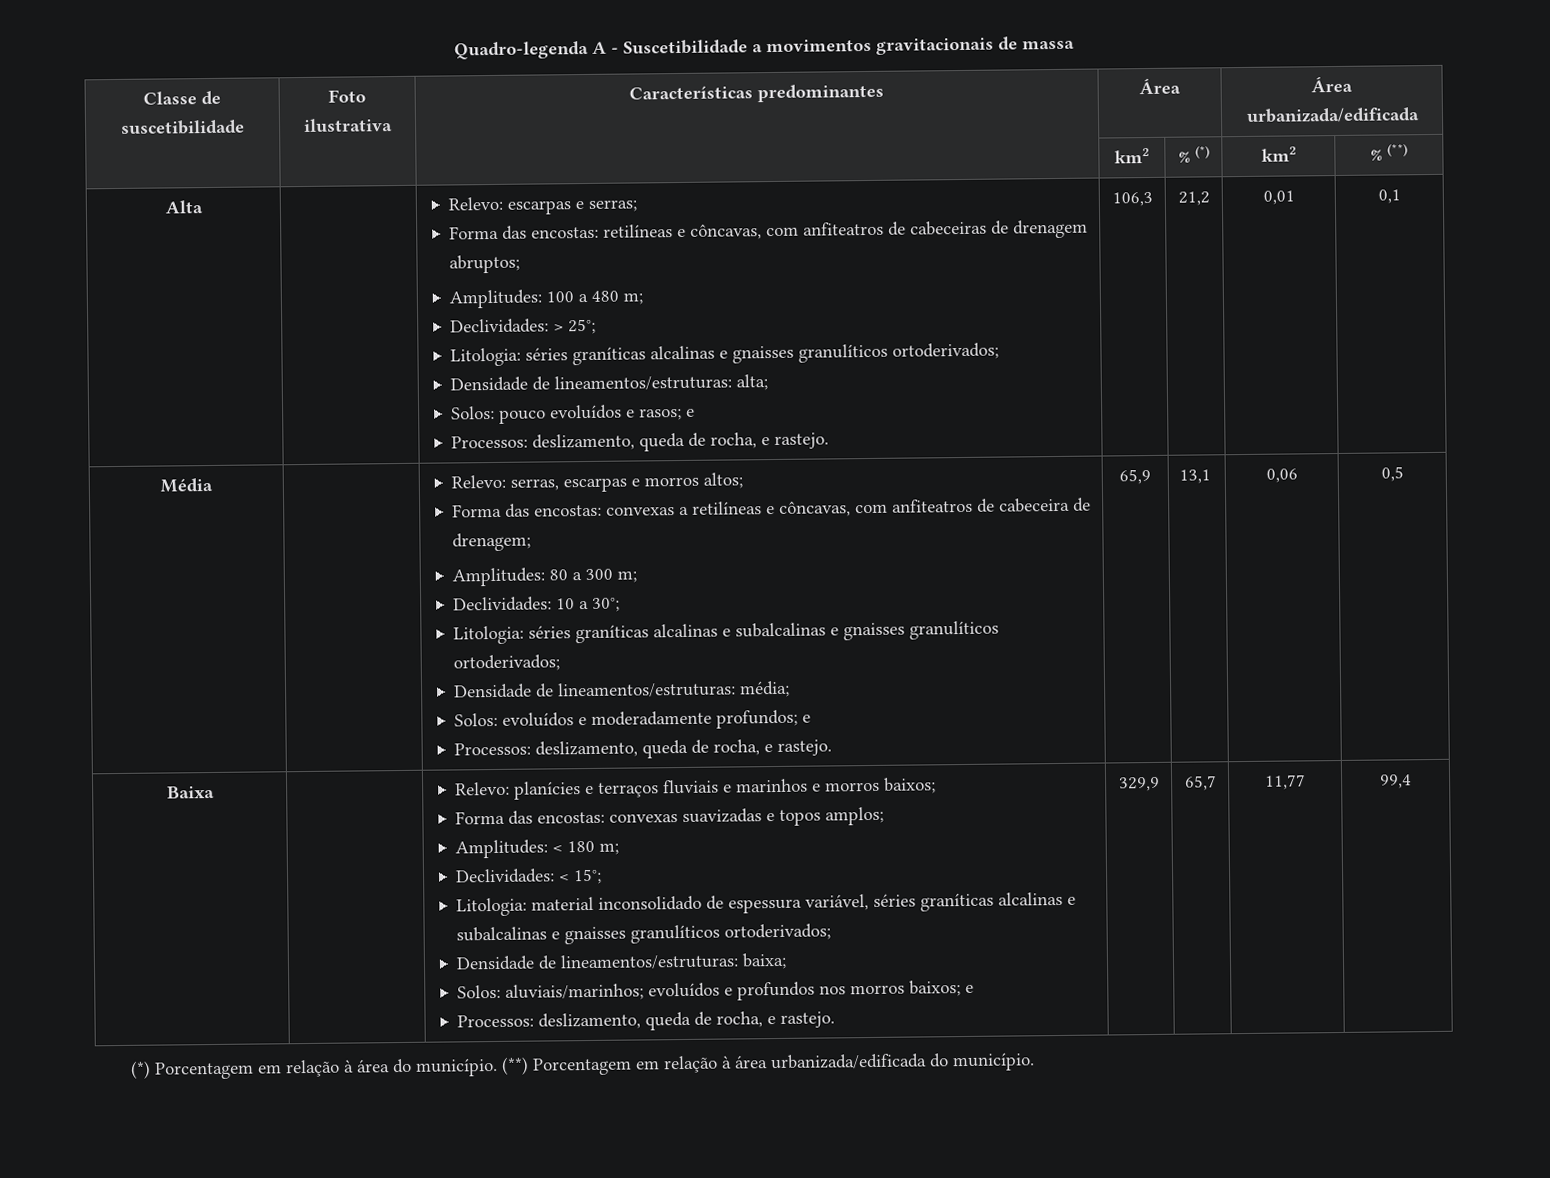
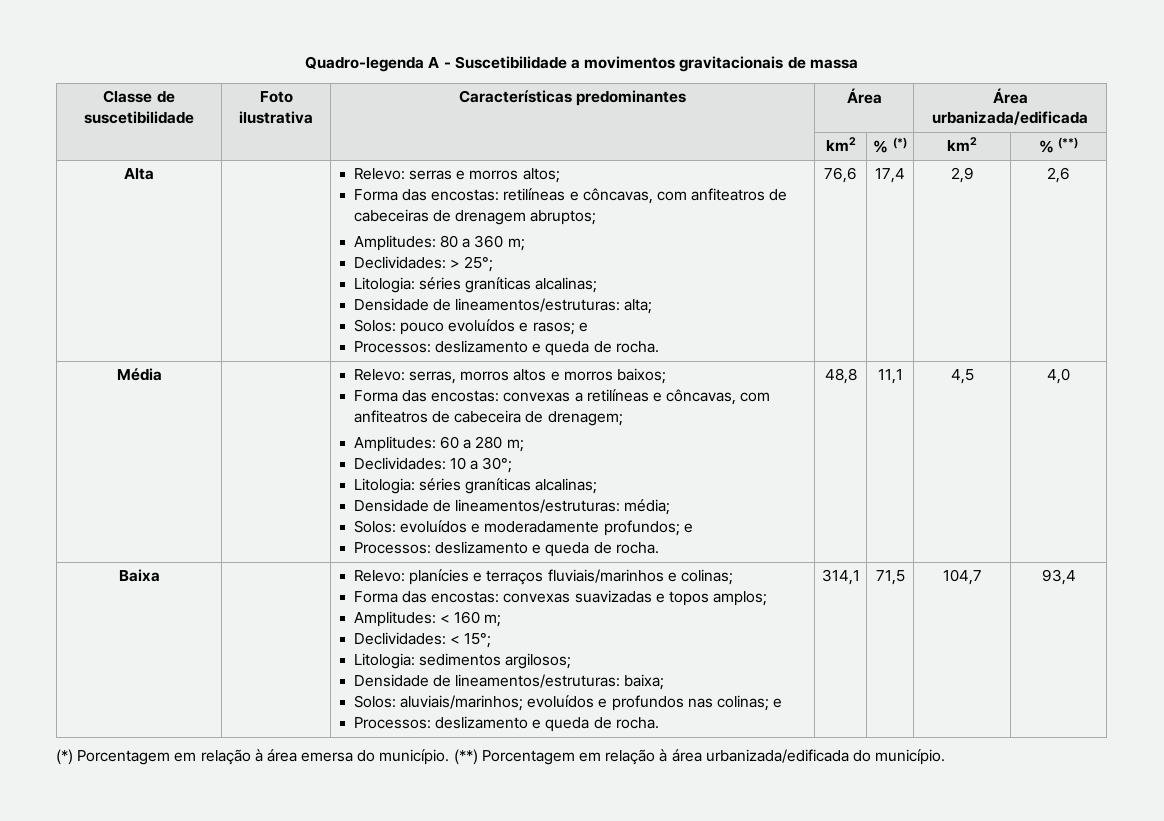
[506,199,637,215] escarpas e serras; -> [409,168,560,183] serras e morros altos;
[545,290,619,303] 100 a 480 -> [440,235,504,248] 80 a 360
[649,342,999,364] alcalinas e gnaisses granulíticos ortoderivados; -> [535,277,598,293] alcalinas;
[531,432,829,452] [1111,191,1153,207] [1177,191,1210,206] [1262,190,1295,205] [1377,189,1401,204] deslizamento, queda de rocha, e rastejo. | 106,3 | 21,2 | 0,01 | 0,1 -> [435,340,659,356] [824,167,857,183] [875,168,905,183] [950,167,974,183] [1047,167,1070,183] deslizamento e queda de rocha. | 76,6 | 17,4 | 2,9 | 2,6
[562,472,743,493] escarpas e morros altos; -> [460,368,666,384] morros altos e morros baixos;
[548,568,613,581] 80 a 300 -> [440,436,503,449] 60 a 280
[652,620,999,641] [452,654,560,672] alcalinas e subalcalinas e gnaisses granulíticos ortoderivados; -> [535,478,598,494] alcalinas;
[534,739,832,759] [1119,468,1151,485] [1179,469,1212,484] [1265,468,1298,483] [1380,466,1404,482] deslizamento, queda de rocha, e rastejo. | 65,9 | 13,1 | 0,06 | 0,5 -> [435,541,659,557] [824,368,857,384] [877,369,903,384] [950,369,974,384] [1047,368,1070,384] deslizamento e queda de rocha. | 48,8 | 11,1 | 4,5 | 4,0
[662,777,936,795] fluviais e marinhos e morros baixos; -> [547,569,733,585] fluviais/marinhos e colinas;
[566,840,595,853] 180 -> [454,611,481,624] 160
[530,891,1076,914] [455,923,831,945] material inconsolidado de espessura variável, séries graníticas alcalinas e subalcalinas e gnaisses granulíticos ortoderivados; -> [419,653,572,669] sedimentos argilosos;
[818,980,974,997] [456,1011,835,1031] [1118,776,1160,792] [1184,775,1217,791] [1265,774,1307,790] [1380,774,1413,789] nos morros baixos; e // Processos: deslizamento, queda de rocha, e rastejo. | 329,9 | 65,7 | 11,77 | 99,4 -> [687,695,783,711] [353,716,659,732] [821,569,860,585] [875,570,905,585] [942,569,982,585] [1041,569,1076,585] nas colinas; e // Processos: deslizamento e queda de rocha. | 314,1 | 71,5 | 104,7 | 93,4
(391, 1066) none -> [301,752,354,762] emersa

